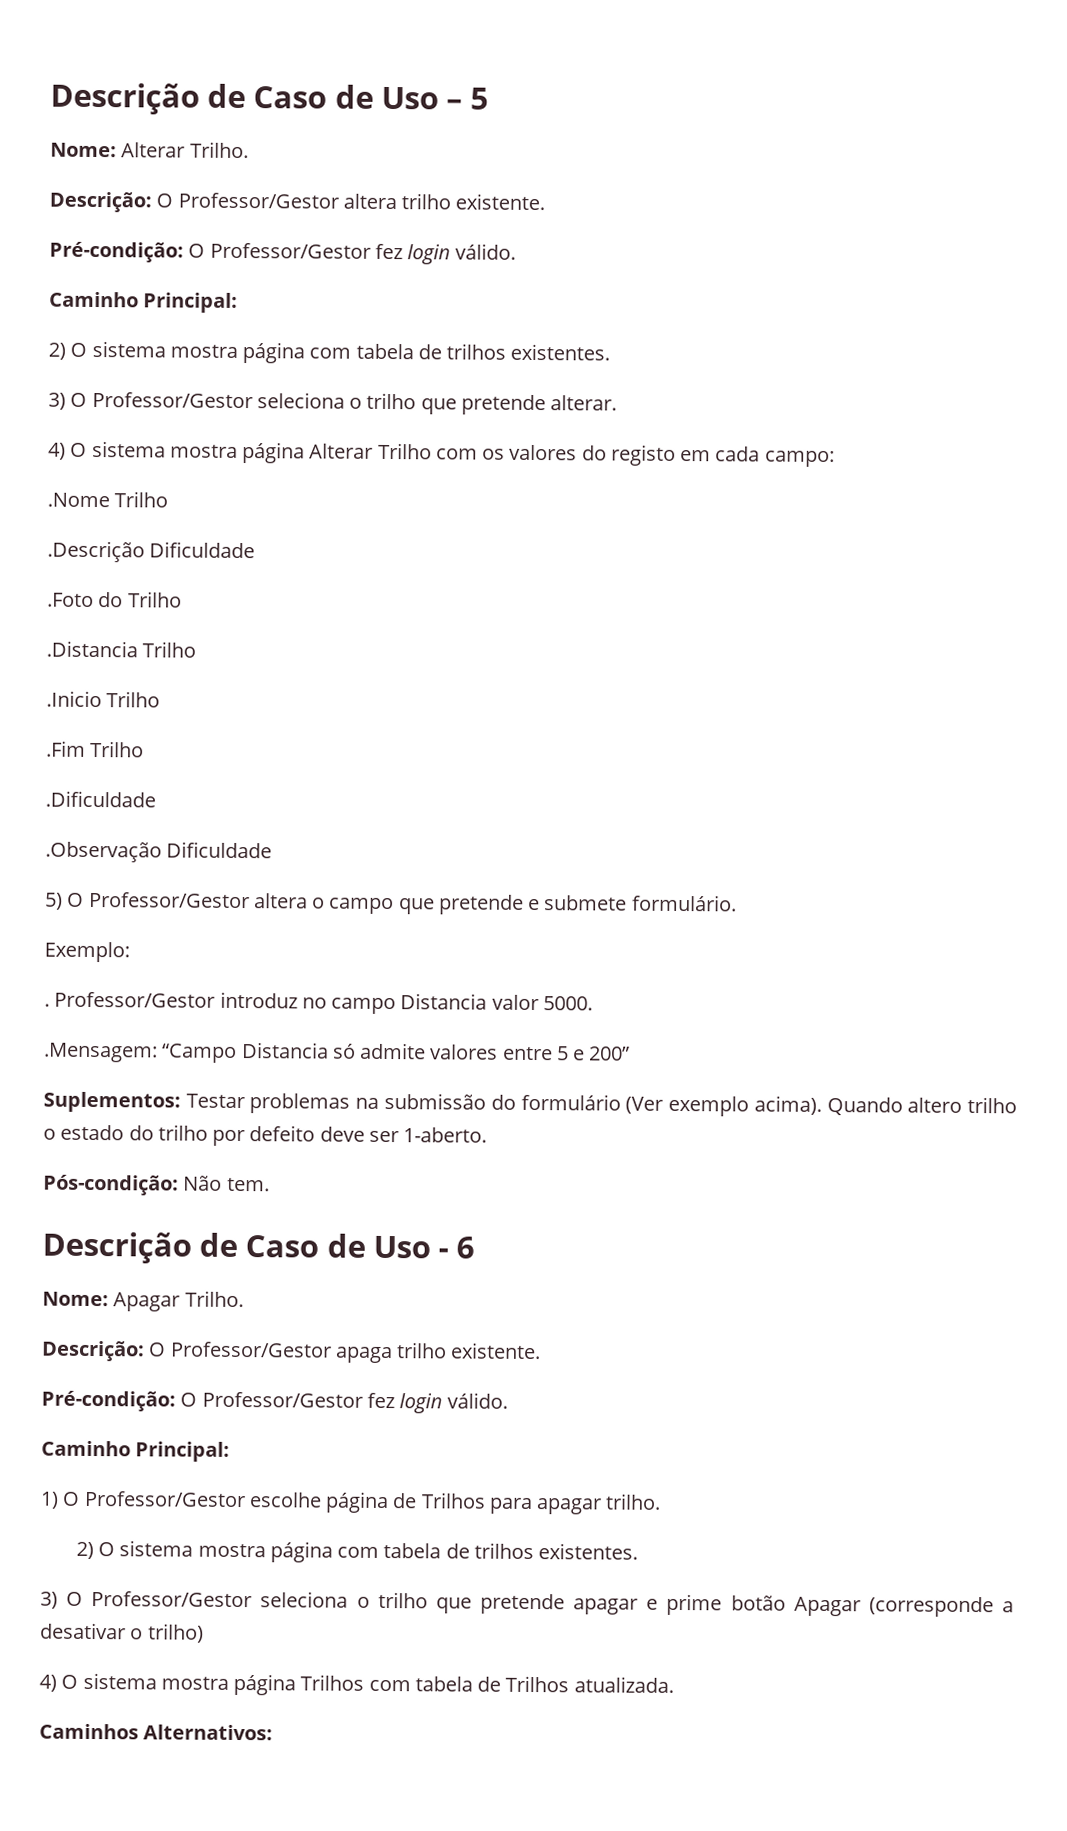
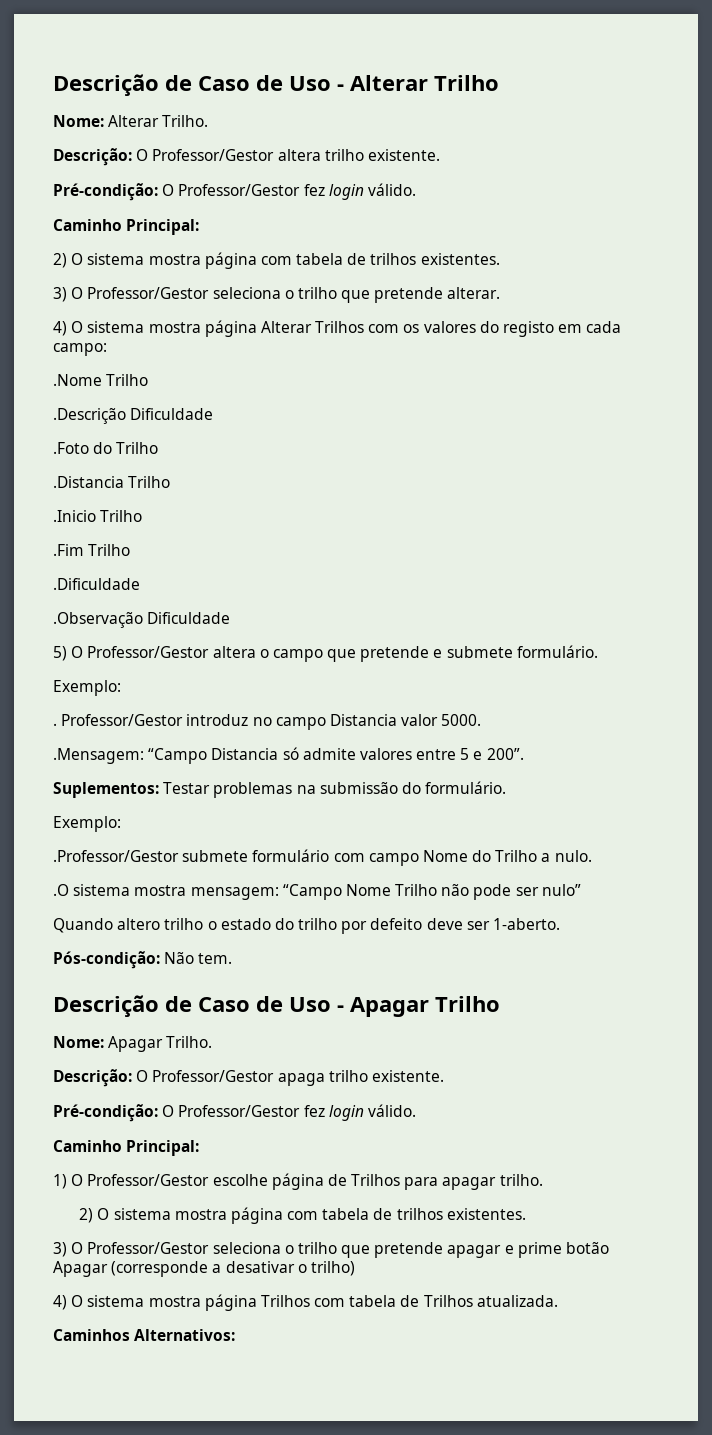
[50,82,490,115] Descrição de Caso de Uso – 5 -> [53,74,499,96] Descrição de Caso de Uso - Alterar Trilho
[377,442,432,460] Trilho -> [315,321,365,333] Trilhos
[589,1046,631,1061] 200” -> [486,748,524,760] 200”.
[520,1093,822,1117] formulário (Ver exemplo acima). -> [425,781,507,794] [53,816,121,832] [53,849,592,866] [53,884,581,900] formulário. // Exemplo: // .Professor/Gestor submete formulário com campo Nome do Trilho a nulo. // .O sistema mostra mensagem: “Campo Nome Trilho não pode ser nulo” //
[456,1236,476,1259] 6 -> [350,996,500,1017] Apagar Trilho

